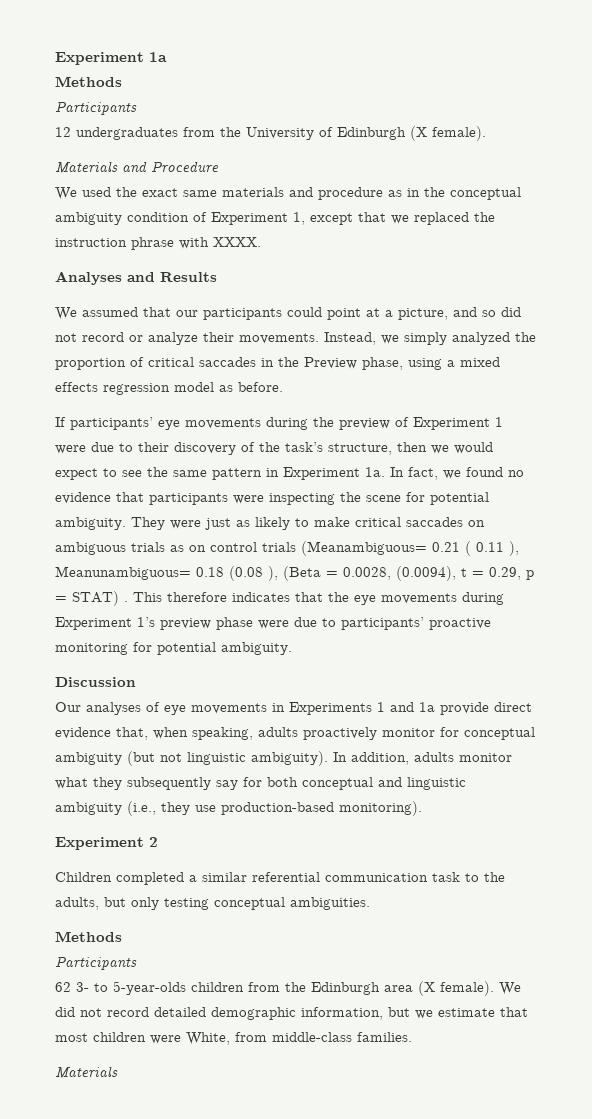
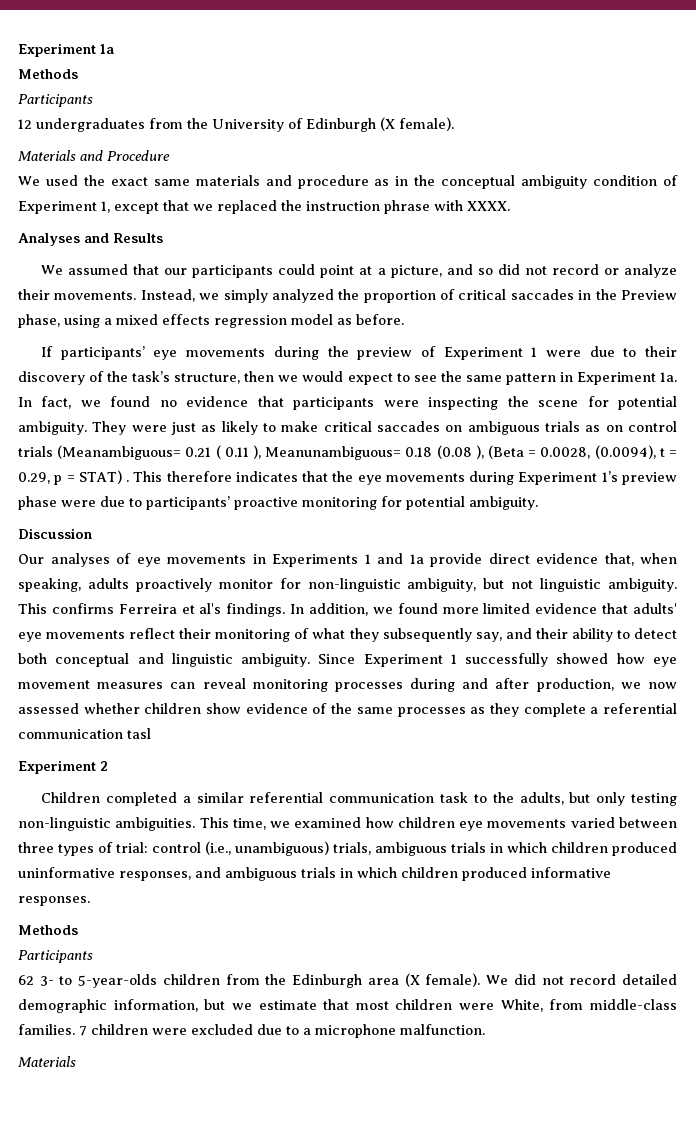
[464,727,535,740] [55,751,512,766] [55,777,466,790] [55,801,422,816] conceptual ambiguity (but not linguistic ambiguity). In addition, adults monitor what they subsequently say for both conceptual and linguistic ambiguity (i.e., they use production-based monitoring). -> [307,578,677,592] [18,603,677,617] [18,628,677,642] [18,653,677,667] [18,678,677,692] [18,703,677,717] [18,728,151,739] non-linguistic ambiguity, but not linguistic ambiguity. This confirms Ferreira et al's findings. In addition, we found more limited evidence that adults' eye movements reflect their monitoring of what they subsequently say, and their ability to detect both conceptual and linguistic ambiguity. Since Experiment 1 successfully showed how eye movement measures can reveal monitoring processes during and after production, we now assessed whether children show evidence of the same processes as they complete a referential communication tasl
[214,897,285,910] conceptual -> [18,817,111,831] non-linguistic
(370, 903) none -> [199,817,677,831] [18,841,677,856] [18,867,611,881] [18,896,90,906] This time, we examined how children eye movements varied between three types of trial: control (i.e., unambiguous) trials, ambiguous trials in which children produced uninformative responses, and ambiguous trials in which children produced informative responses.
(412, 1037) none -> [79,1024,485,1038] 7 children were excluded due to a microphone malfunction.

